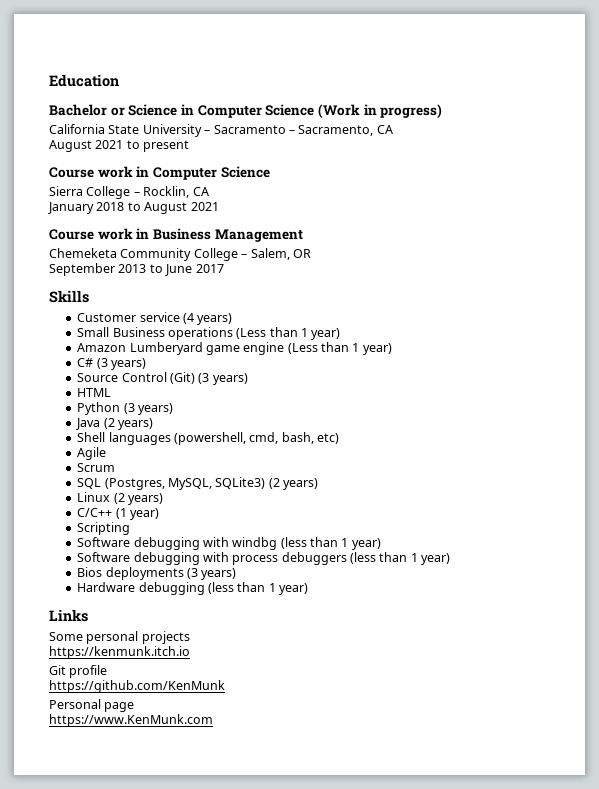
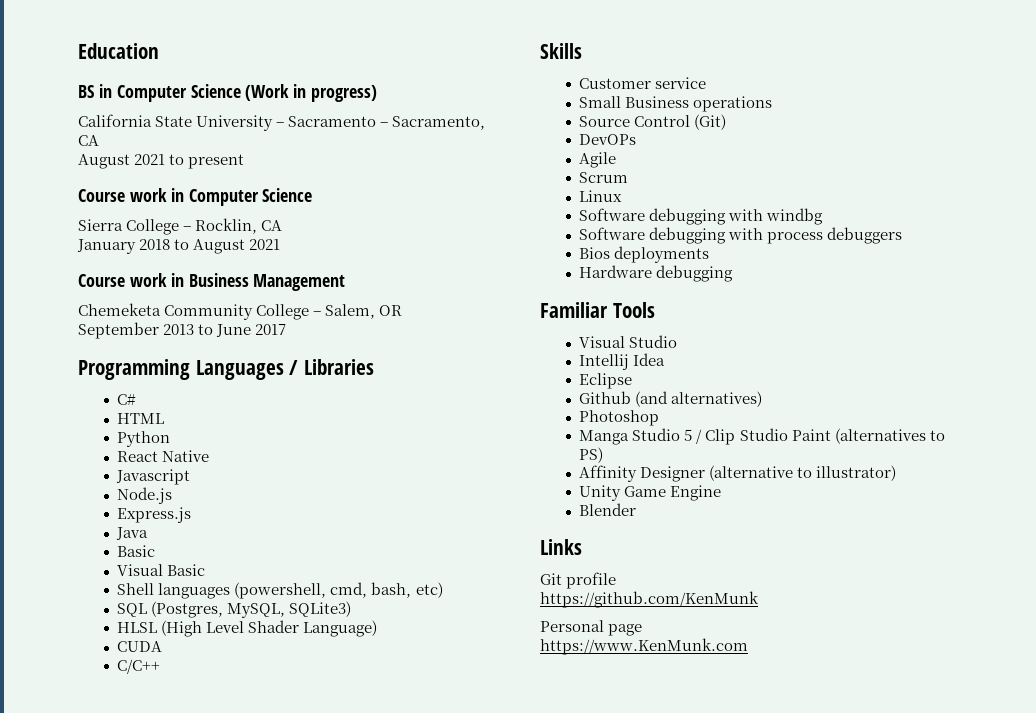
[49,104,178,116] Bachelor or Science -> [78,85,94,98] BS
[49,290,89,303] [77,312,233,325] [77,327,341,340] [77,342,392,355] [77,358,146,370] [77,372,248,385] [77,388,112,397] [77,402,173,415] [76,418,153,430] Skills // Customer service (4 years) // Small Business operations (Less than 1 year) // Amazon Lumberyard game engine (Less than 1 year) // C# (3 years) // Source Control (Git) (3 years) // HTML // Python (3 years) // Java (2 years) -> [78,359,375,380] [117,394,137,405] [117,413,165,424] [117,431,171,447] [117,450,210,462] [116,469,191,485] [117,487,173,504] [117,507,192,523] [116,527,149,540] [117,545,156,557] [117,564,206,576] Programming Languages / Libraries // C# // HTML // Python // React Native // Javascript // Node.js // Express.js // Java // Basic // Visual Basic
[77,447,107,460] [77,463,116,472] [77,477,319,490] [77,492,163,505] [77,508,159,520] [77,522,131,535] Agile // Scrum // SQL (Postgres, MySQL, SQLite3) (2 years) // Linux (2 years) // C/C++ (1 year) // Scripting -> [117,601,352,618] [117,620,378,637] [117,641,163,652] [117,659,161,674] [540,43,582,59] [579,77,707,89] [579,96,773,112] [579,114,727,130] [579,134,637,145] [579,152,617,168] [579,172,629,183] [579,190,623,202] SQL (Postgres, MySQL, SQLite3) // HLSL (High Level Shader Language) // CUDA // C/C++ // Skills // Customer service // Small Business operations // Source Control (Git) // DevOPs // Agile // Scrum // Linux
[280,537,381,550] (less than 1 year) -> (824, 216) none
[350,552,451,565] (less than 1 year) -> (903, 235) none
[186,568,237,580] (3 years) -> (710, 254) none
[207,582,309,595] [49,609,88,622] [49,631,190,644] [49,646,190,659] (less than 1 year) // Links // Some personal projects // https://kenmunk.itch.io -> [540,302,655,318] [579,335,678,348] [579,353,666,370] [579,373,633,389] [579,391,763,407] [579,410,660,426] [579,428,945,445] [579,447,604,463] [579,465,897,482] [579,485,722,501] [579,503,637,516] [540,539,582,555] // Familiar Tools // Visual Studio // Intellij Idea // Eclipse // Github (and alternatives) // Photoshop // Manga Studio 5 / Clip Studio Paint (alternatives to PS) // Affinity Designer (alternative to illustrator) // Unity Game Engine // Blender // Links

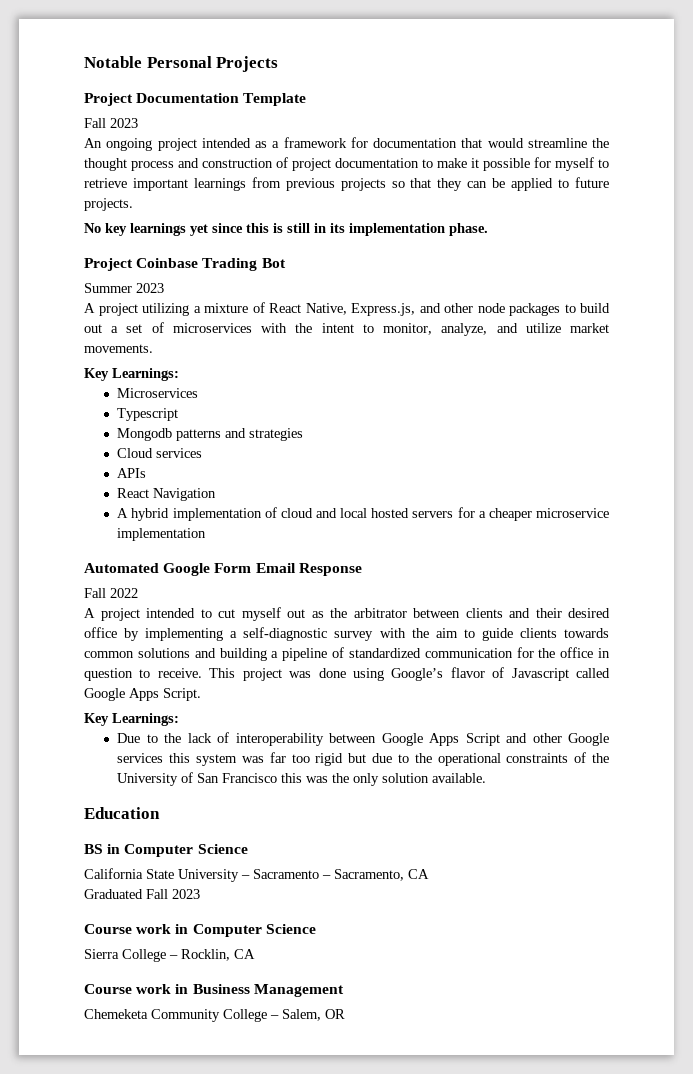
(78, 51) none -> [84,56,279,72] [84,93,307,106] [84,118,138,128] [84,137,609,151] [84,157,609,171] [84,177,609,191] [84,198,133,211] [84,223,488,236] [84,258,286,271] [84,283,164,293] [84,302,610,316] [84,322,609,336] [84,344,153,353] [84,368,179,381] [117,388,199,398] [117,408,179,421] [117,428,304,441] [117,448,203,458] [117,468,147,478] [117,488,217,501] [117,507,609,521] [117,528,207,541] [84,563,362,576] [84,588,138,598] [84,607,610,621] [84,627,609,641] [84,647,610,661] [84,667,611,681] [84,688,201,701] [84,713,179,726] [117,732,610,746] [117,752,610,766] [117,772,487,786] Notable Personal Projects // Project Documentation Template // Fall 2023 // An ongoing project intended as a framework for documentation that would streamline the thought process and construction of project documentation to make it possible for myself to retrieve important learnings from previous projects so that they can be applied to future projects. // No key learnings yet since this is still in its implementation phase. // Project Coinbase Trading Bot // Summer 2023 // A project utilizing a mixture of React Native, Express.js, and other node packages to build out a set of microservices with the intent to monitor, analyze, and utilize market movements. // Key Learnings: // Microservices // Typescript // Mongodb patterns and strategies // Cloud services // APIs // React Navigation // A hybrid implementation of cloud and local hosted servers for a cheaper microservice implementation // Automated Google Form Email Response // Fall 2022 // A project intended to cut myself out as the arbitrator between clients and their desired office by implementing a self-diagnostic survey with the aim to guide clients towards common solutions and building a pipeline of standardized communication for the office in question to receive. This project was done using Google’s flavor of Javascript called Google Apps Script. // Key Learnings: // Due to the lack of interoperability between Google Apps Script and other Google services this system was far too rigid but due to the operational constraints of the University of San Francisco this was the only solution available. //
[245,84,378,102] (Work in progress) -> (248, 849) none
[78,154,245,169] August 2021 to present -> [84,889,200,899] Graduated Fall 2023
[77,239,281,254] // January 2018 to August 2021 -> (255, 954) none
[78,322,287,339] [78,359,375,380] [117,394,137,405] [117,413,165,424] [117,431,171,447] [117,450,210,462] [116,469,191,485] [117,487,173,504] [117,507,192,523] [116,527,149,540] [117,545,156,557] [117,564,206,576] [117,582,443,599] [117,601,352,618] [117,620,378,637] [117,641,163,652] [117,659,161,674] [540,43,582,59] [579,77,707,89] [579,96,773,112] [579,114,727,130] [579,134,637,145] [579,152,617,168] [579,172,629,183] [579,190,623,202] [579,208,824,225] [579,227,903,244] [579,246,710,263] [579,265,734,282] [540,302,655,318] [579,335,678,348] [579,353,666,370] [579,373,633,389] [579,391,763,407] [579,410,660,426] [579,428,945,445] [579,447,604,463] [579,465,897,482] [579,485,722,501] [579,503,637,516] [540,539,582,555] [540,572,617,589] [540,591,759,608] [540,620,643,636] [540,638,748,655] // September 2013 to June 2017 // Programming Languages / Libraries // C# // HTML // Python // React Native // Javascript // Node.js // Express.js // Java // Basic // Visual Basic // Shell languages (powershell, cmd, bash, etc) // SQL (Postgres, MySQL, SQLite3) // HLSL (High Level Shader Language) // CUDA // C/C++ // Skills // Customer service // Small Business operations // Source Control (Git) // DevOPs // Agile // Scrum // Linux // Software debugging with windbg // Software debugging with process debuggers // Bios deployments // Hardware debugging // Familiar Tools // Visual Studio // Intellij Idea // Eclipse // Github (and alternatives) // Photoshop // Manga Studio 5 / Clip Studio Paint (alternatives to PS) // Affinity Designer (alternative to illustrator) // Unity Game Engine // Blender // Links // Git profile // https://github.com/KenMunk // Personal page // https://www.KenMunk.com -> (345, 1014) none

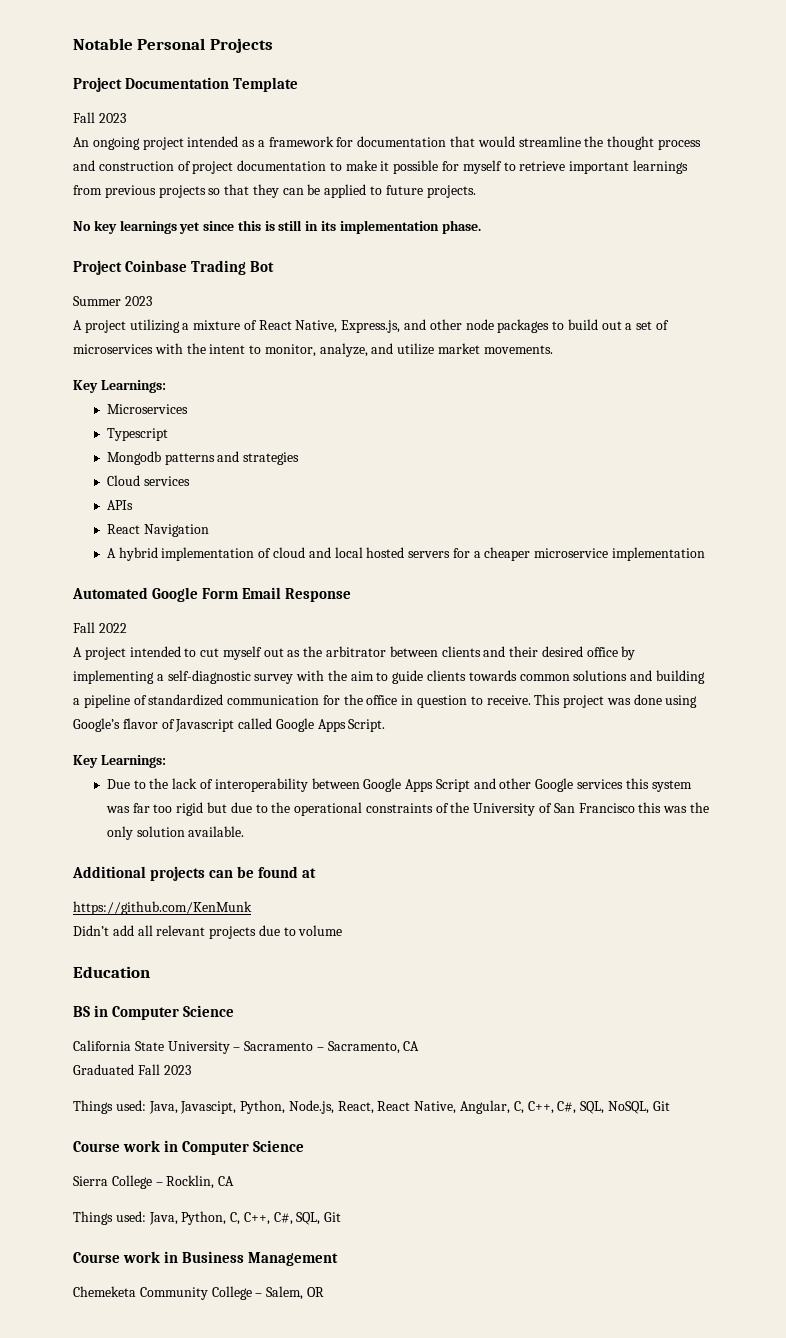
(487, 778) none -> [72,866,317,881] [73,901,252,915] [73,925,343,939] // Additional projects can be found at // https://github.com/KenMunk // Didn’t add all relevant projects due to volume
(200, 894) none -> [73,1100,670,1114] // Things used: Java, Javascipt, Python, Node.js, React, React Native, Angular, C, C++, C#, SQL, NoSQL, Git
(255, 954) none -> [73,1211,342,1225] // Things used: Java, Python, C, C++, C#, SQL, Git

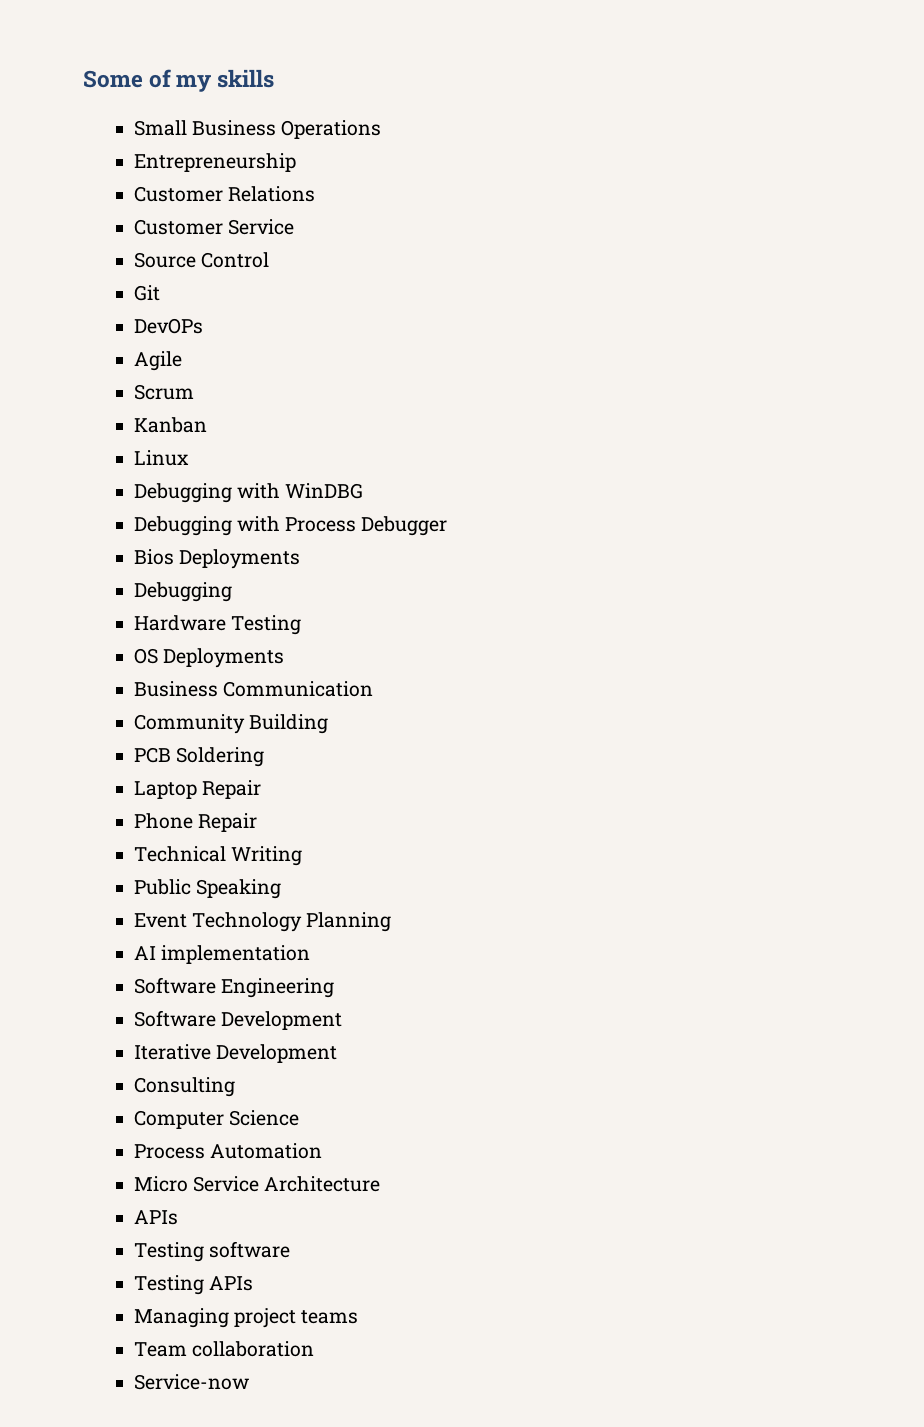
[73,38,273,53] [73,77,299,92] [73,112,126,123] [73,136,701,150] [73,160,688,174] [73,184,476,198] [73,220,481,234] [73,260,275,275] [73,296,152,306] [73,319,670,333] [73,343,553,357] [73,380,166,393] [106,404,188,414] [106,428,168,441] [106,451,300,465] [106,475,190,486] [106,500,133,510] [106,524,209,537] [106,547,706,561] [72,587,352,602] [73,622,127,633] [73,646,636,660] [73,670,705,684] [73,694,698,708] [73,718,386,732] [73,755,166,768] [106,778,692,792] [105,802,709,816] [106,826,245,840] [72,866,317,881] [73,901,252,915] [73,925,343,939] [73,966,150,978] [73,1005,235,1020] [73,1040,420,1054] [73,1064,191,1075] [73,1100,670,1114] [73,1140,305,1155] [73,1175,235,1189] [73,1211,342,1225] [73,1251,339,1266] [73,1286,324,1300] Notable Personal Projects // Project Documentation Template // Fall 2023 // An ongoing project intended as a framework for documentation that would streamline the thought process and construction of project documentation to make it possible for myself to retrieve important learnings from previous projects so that they can be applied to future projects. // No key learnings yet since this is still in its implementation phase. // Project Coinbase Trading Bot // Summer 2023 // A project utilizing a mixture of React Native, Express.js, and other node packages to build out a set of microservices with the intent to monitor, analyze, and utilize market movements. // Key Learnings: // Microservices // Typescript // Mongodb patterns and strategies // Cloud services // APIs // React Navigation // A hybrid implementation of cloud and local hosted servers for a cheaper microservice implementation // Automated Google Form Email Response // Fall 2022 // A project intended to cut myself out as the arbitrator between clients and their desired office by implementing a self-diagnostic survey with the aim to guide clients towards common solutions and building a pipeline of standardized communication for the office in question to receive. This project was done using Google’s flavor of Javascript called Google Apps Script. // Key Learnings: // Due to the lack of interoperability between Google Apps Script and other Google services this system was far too rigid but due to the operational constraints of the University of San Francisco this was the only solution available. // Additional projects can be found at // https://github.com/KenMunk // Didn’t add all relevant projects due to volume // Education // BS in Computer Science // California State University – Sacramento – Sacramento, CA // Graduated Fall 2023 // Things used: Java, Javascipt, Python, Node.js, React, React Native, Angular, C, C++, C#, SQL, NoSQL, Git // Course work in Computer Science // Sierra College – Rocklin, CA // Things used: Java, Python, C, C++, C#, SQL, Git // Course work in Business Management // Chemeketa Community College – Salem, OR -> [83,69,275,92] [133,120,382,139] [133,153,296,172] [133,186,315,202] [133,219,294,235] [133,252,269,268] [133,285,160,301] [133,318,203,334] [133,351,182,371] [133,384,194,400] [133,417,207,433] [133,450,189,466] [133,483,364,503] [133,516,448,536] [133,549,300,569] [133,582,232,602] [133,615,301,635] [133,648,284,668] [133,681,373,697] [133,714,328,734] [133,747,264,767] [133,780,261,799] [133,813,257,832] [133,846,302,866] [133,879,281,899] [133,912,392,932] [133,945,310,964] [133,977,334,998] [133,1010,342,1030] [133,1044,337,1063] [133,1077,235,1097] [133,1110,299,1129] [133,1143,322,1159] [133,1176,381,1192] [133,1210,178,1225] [133,1241,290,1262] [133,1275,253,1295] [133,1308,359,1328] [133,1341,314,1357] [133,1374,249,1390] Some of my skills // Small Business Operations // Entrepreneurship // Customer Relations // Customer Service // Source Control // Git // DevOPs // Agile // Scrum // Kanban // Linux // Debugging with WinDBG // Debugging with Process Debugger // Bios Deployments // Debugging // Hardware Testing // OS Deployments // Business Communication // Community Building // PCB Soldering // Laptop Repair // Phone Repair // Technical Writing // Public Speaking // Event Technology Planning // AI implementation // Software Engineering // Software Development // Iterative Development // Consulting // Computer Science // Process Automation // Micro Service Architecture // APIs // Testing software // Testing APIs // Managing project teams // Team collaboration // Service-now

